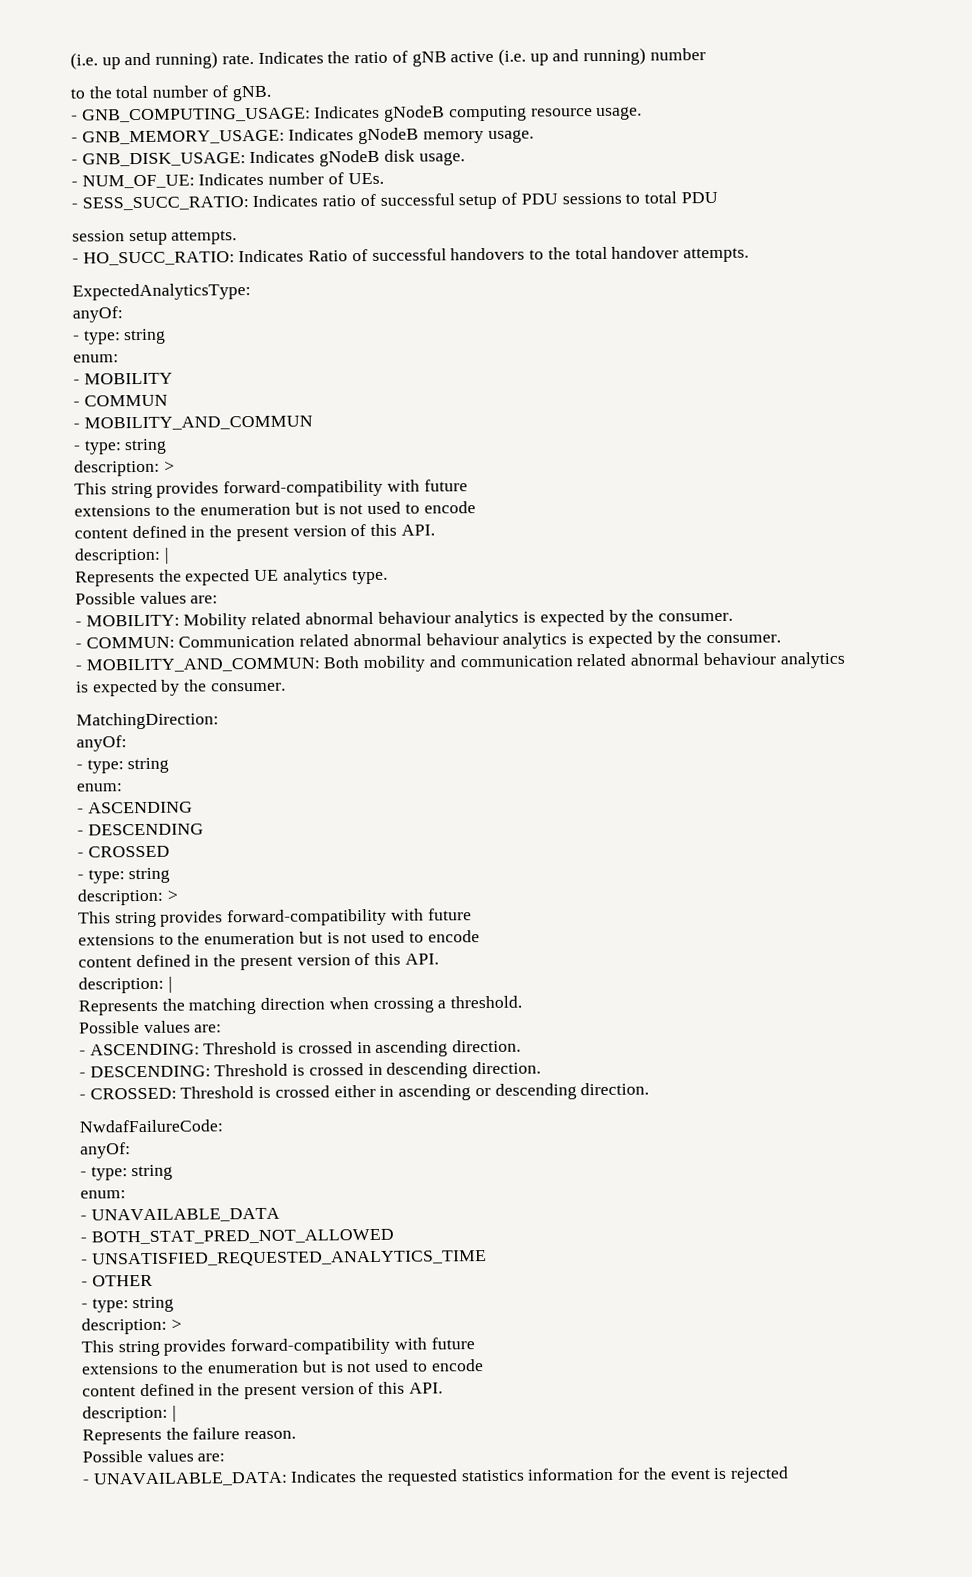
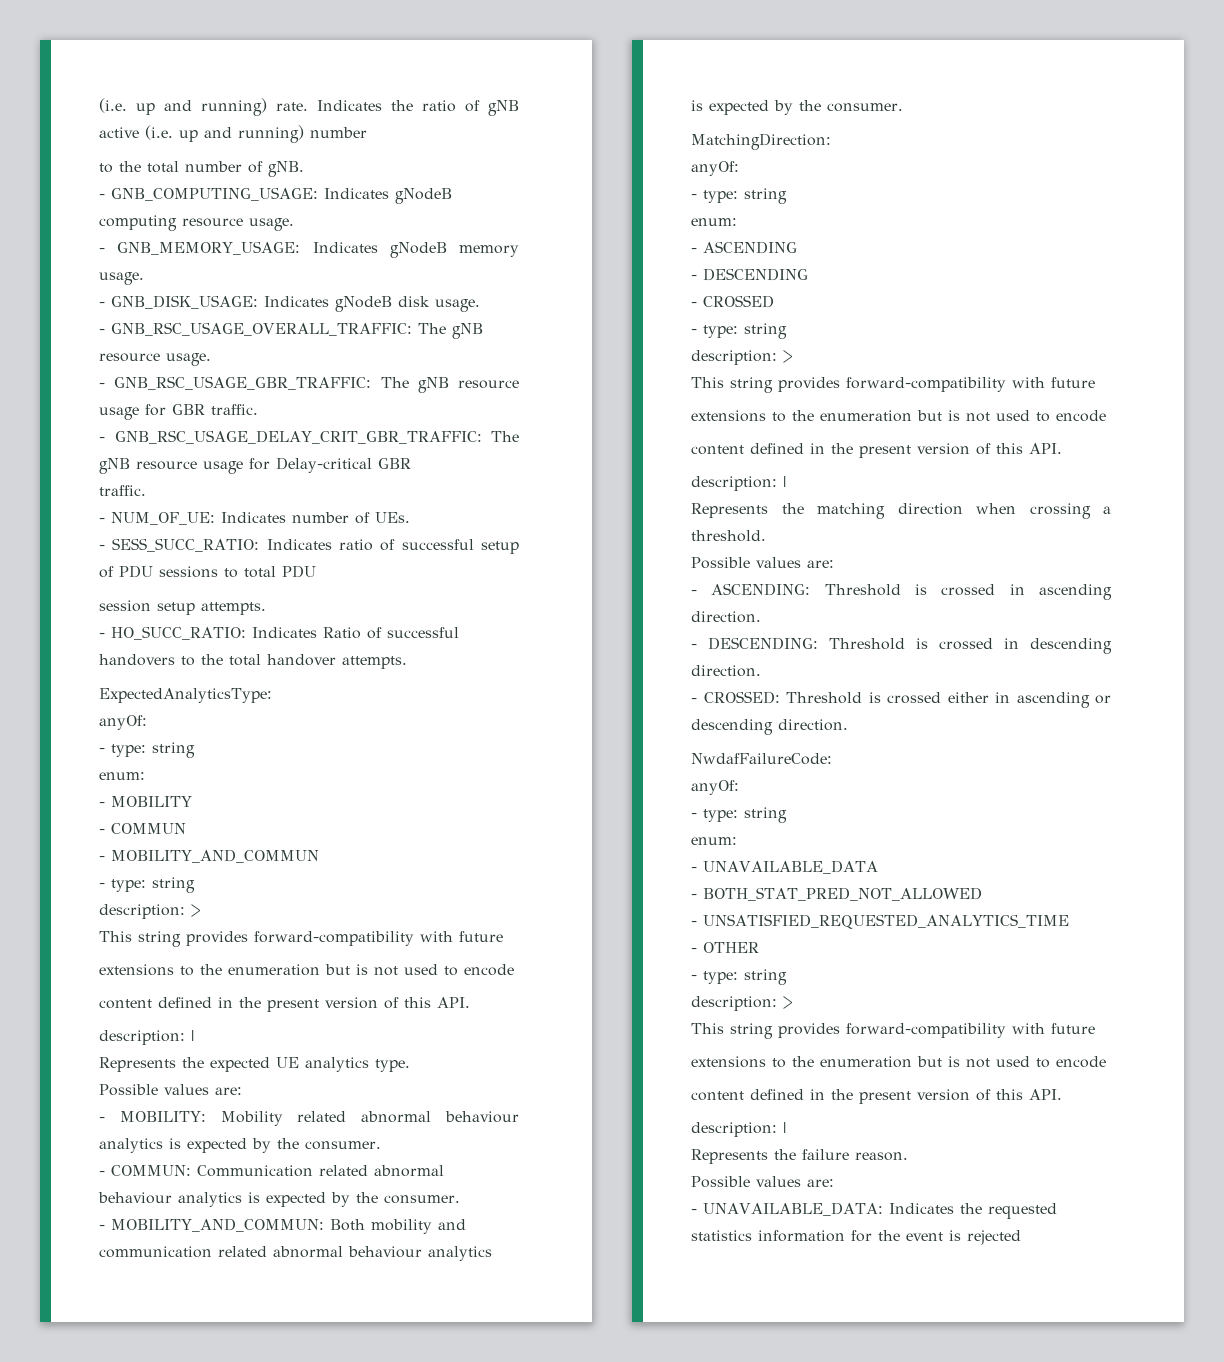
(465, 159) none -> [99,322,483,339] [99,353,211,366] [99,376,519,393] [99,404,258,420] [99,430,519,444] [99,457,411,474] [99,485,146,496] // - GNB_RSC_USAGE_OVERALL_TRAFFIC: The gNB resource usage. // - GNB_RSC_USAGE_GBR_TRAFFIC: The gNB resource usage for GBR traffic. // - GNB_RSC_USAGE_DELAY_CRIT_GBR_TRAFFIC: The gNB resource usage for Delay-critical GBR // traffic.

